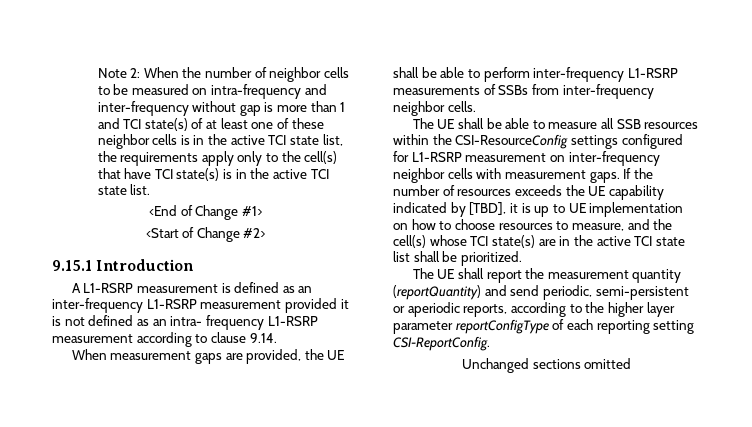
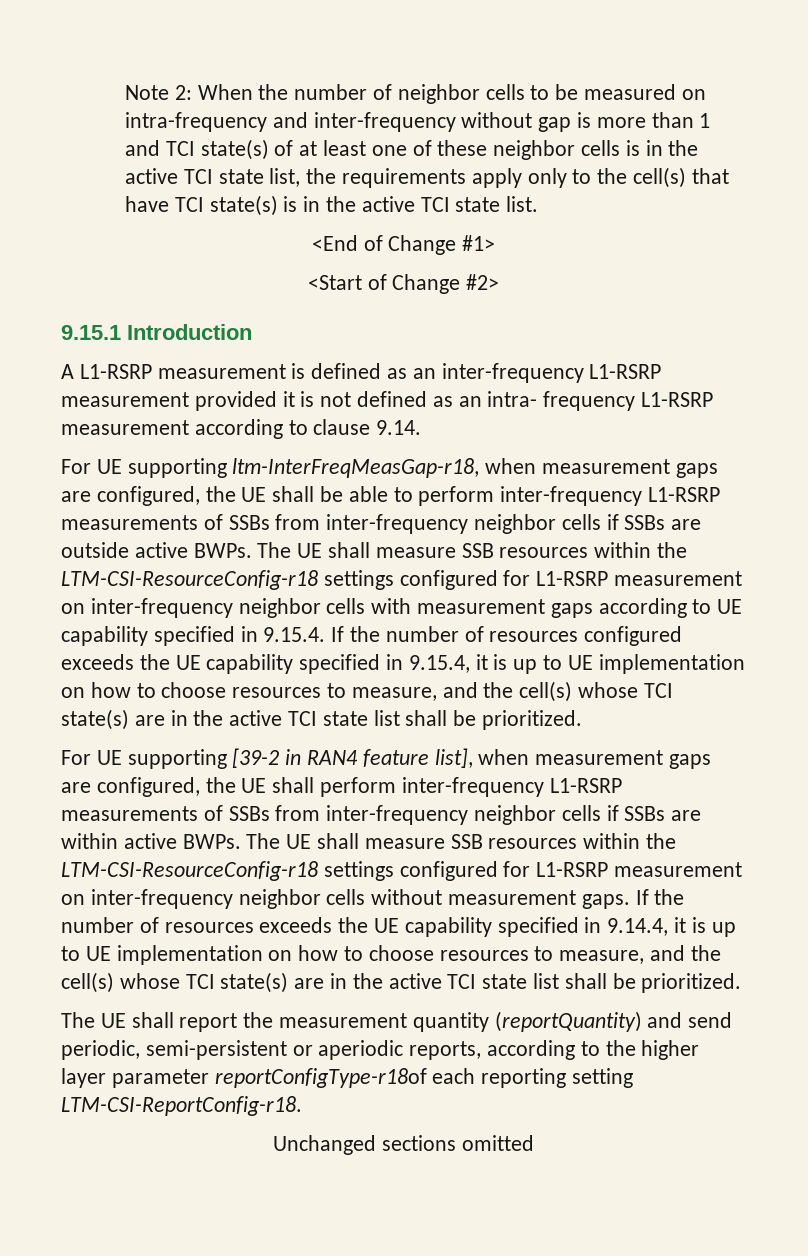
[71,349,302,364] When measurement gaps are provided, -> [61,458,718,478] [61,486,200,506] For UE supporting ltm-InterFreqMeasGap-r18, when measurement gaps are configured,
[447,101,476,112] [412,118,699,129] [393,134,569,149] cells. // The UE shall be able to measure all SSB resources within the CSI-ResourceConfig -> [561,514,702,530] [61,542,688,558] [61,570,318,590] cells if SSBs are outside active BWPs. The UE shall measure SSB resources within the LTM-CSI-ResourceConfig-r18
(586, 174) none -> [550,598,743,618] [61,626,683,646] [61,654,745,674] [61,681,673,702] [61,709,583,730] [61,748,712,769] [61,777,622,797] [61,805,702,825] [61,833,677,849] [61,861,743,881] [61,889,577,909] gaps according to UE capability specified in 9.15.4. If the number of resources configured exceeds the UE capability specified in 9.15.4, it is up to UE implementation on how to choose resources to measure, and the cell(s) whose TCI state(s) are in the active TCI state list shall be prioritized. // For UE supporting [39-2 in RAN4 feature list], when measurement gaps are configured, the UE shall perform inter-frequency L1-RSRP measurements of SSBs from inter-frequency neighbor cells if SSBs are within active BWPs. The UE shall measure SSB resources within the LTM-CSI-ResourceConfig-r18 settings configured for L1-RSRP measurement on inter-frequency neighbor cells without measurement
[393,202,507,217] indicated by [TBD], -> [497,917,669,937] specified in 9.14.4,
[455,319,565,334] reportConfigType of -> [214,1068,427,1088] reportConfigType-r18of
[393,336,490,351] CSI-ReportConfig. -> [61,1096,302,1116] LTM-CSI-ReportConfig-r18.

